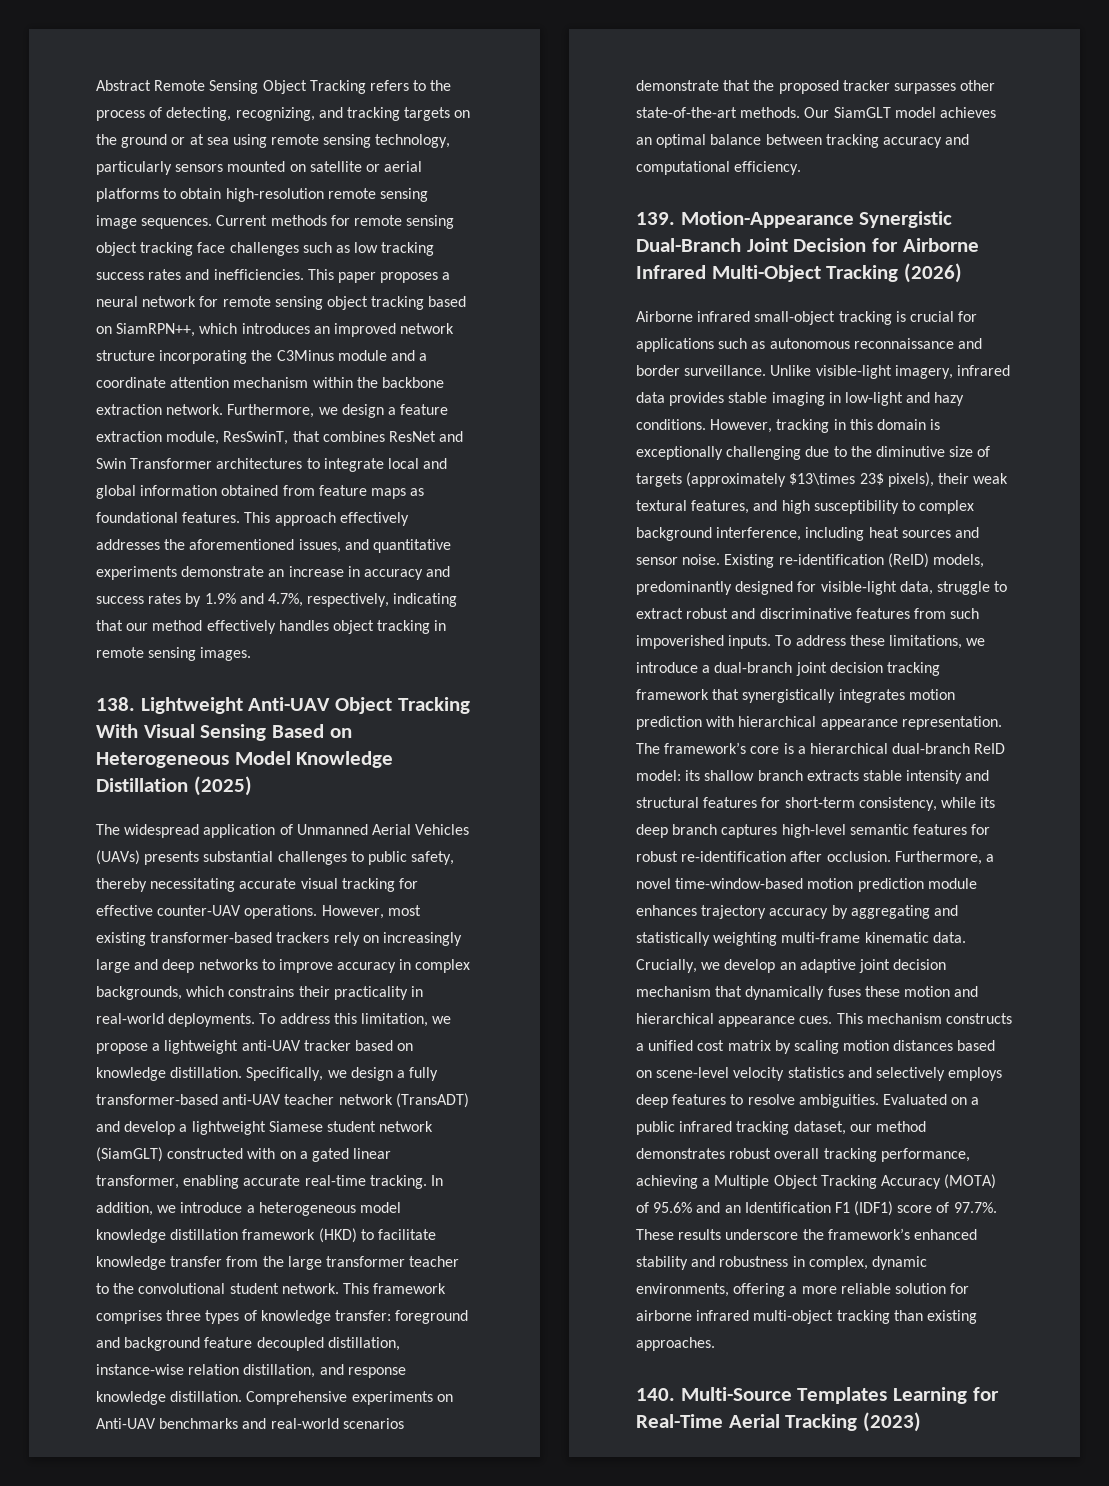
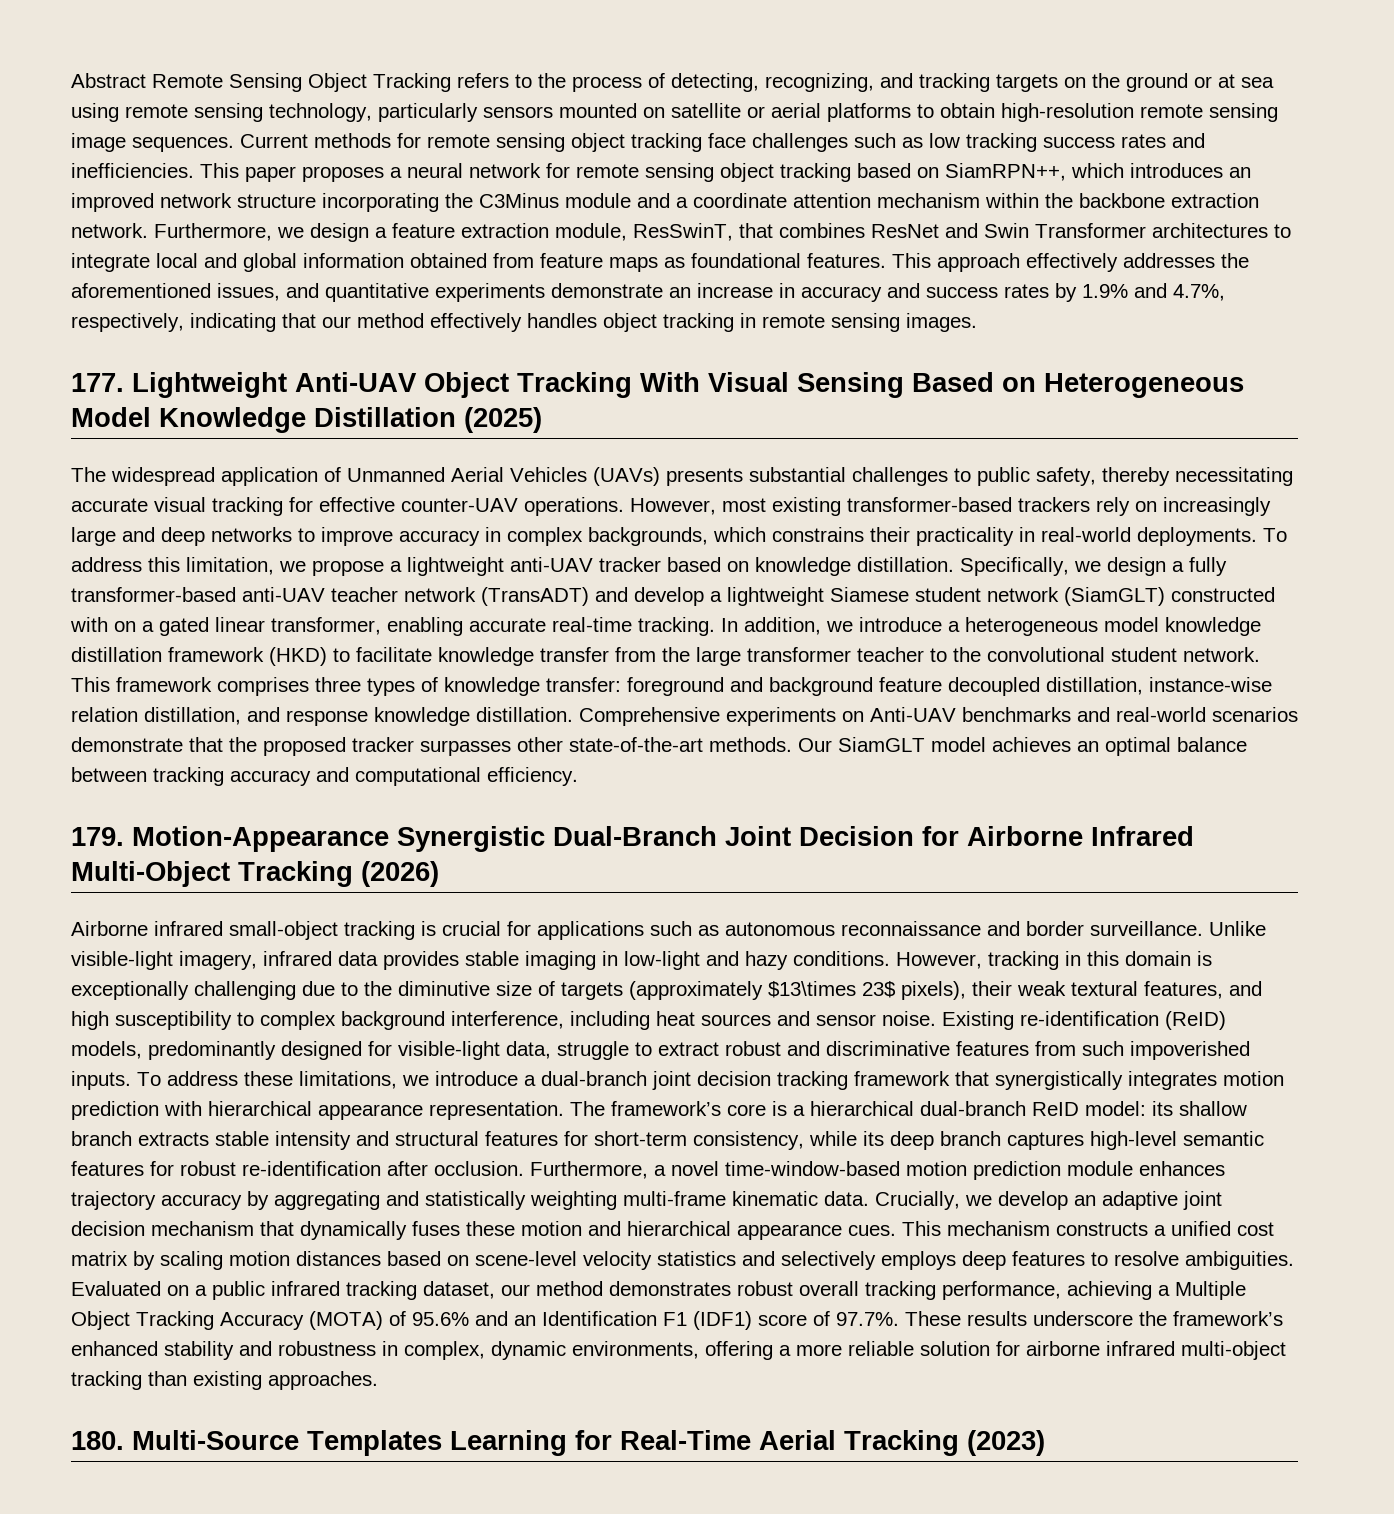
[96,697,135,711] 138. -> [71,373,124,392] 177.
[636,212,675,225] 139. -> [71,827,124,846] 179.
[636,1388,675,1401] 140. -> [71,1431,124,1450] 180.

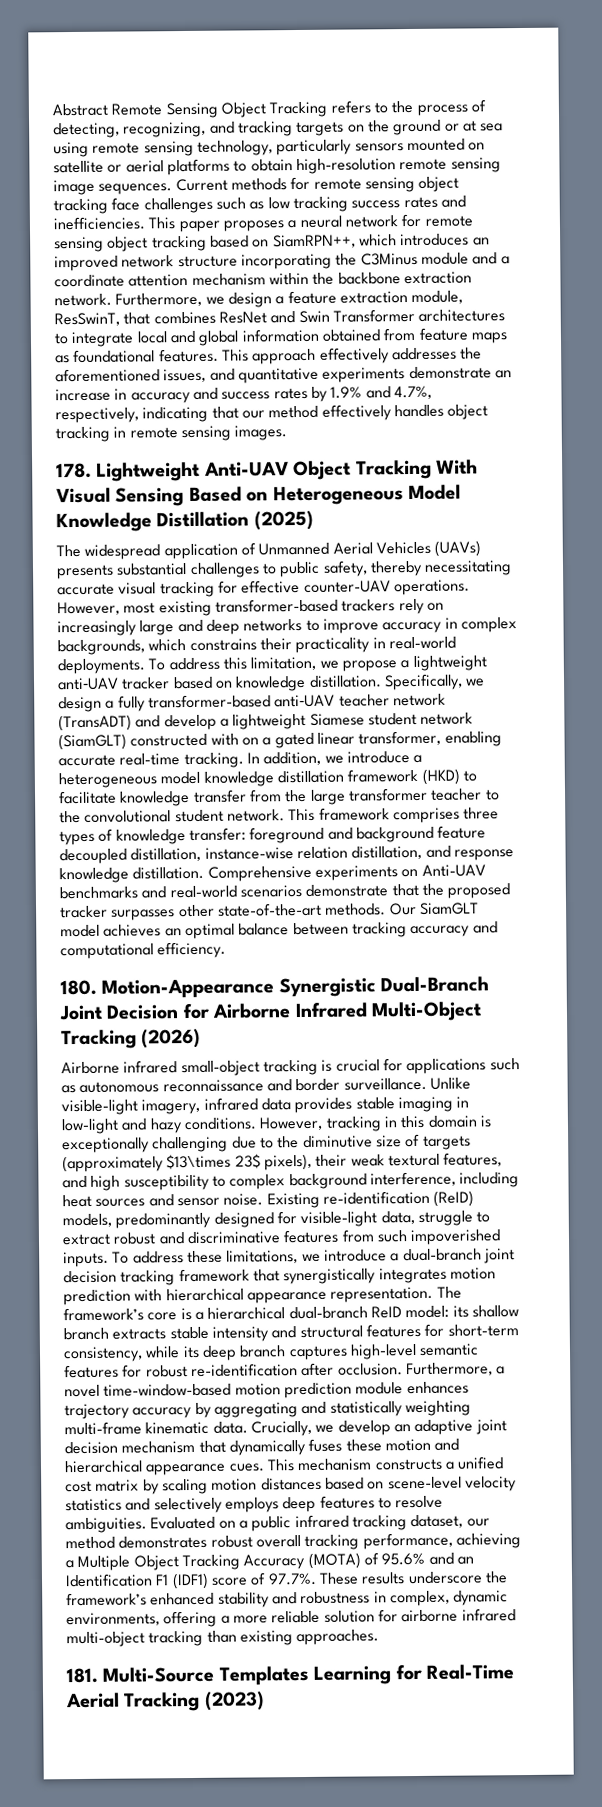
[71,373,124,392] 177. -> [56,462,92,479] 178.
[71,827,124,846] 179. -> [60,979,97,996] 180.
[71,1431,124,1450] 180. -> [66,1667,98,1684] 181.

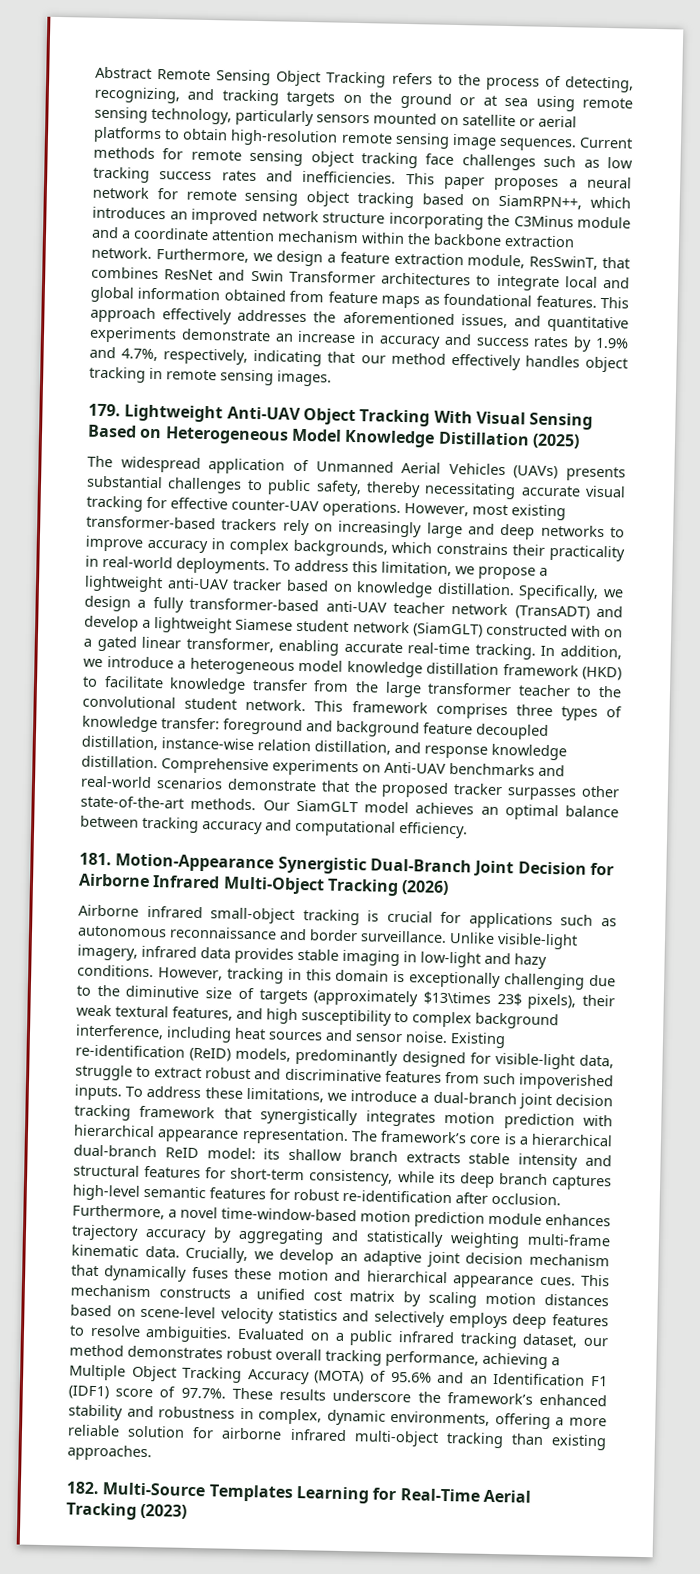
[56,462,92,479] 178. -> [88,403,121,417] 179.
[60,979,97,996] 180. -> [79,852,112,866] 181.
[66,1667,98,1684] 181. -> [66,1481,99,1495] 182.

